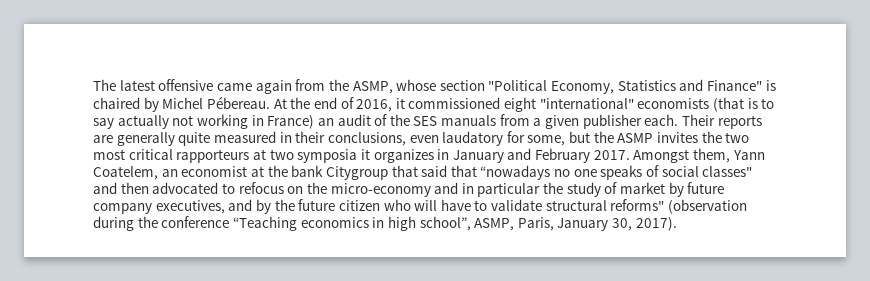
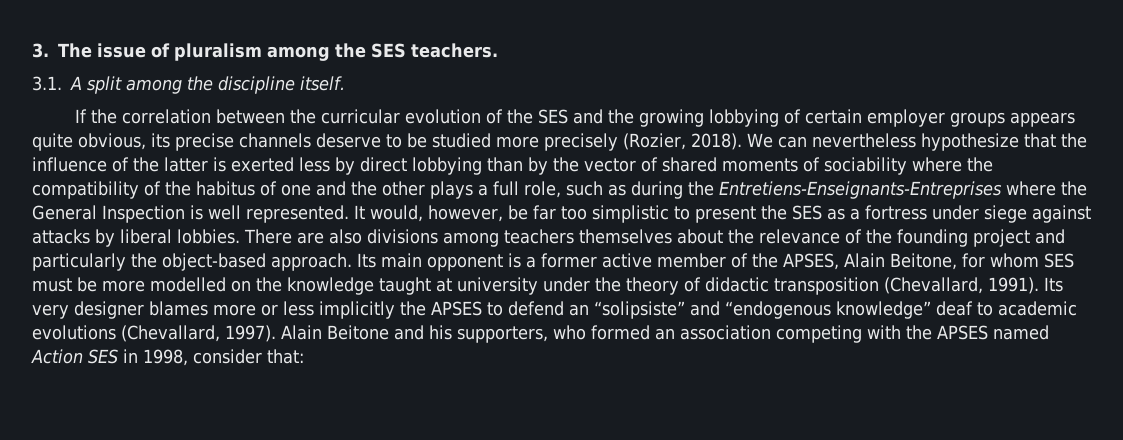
[93,79,776,94] [93,96,775,112] [93,114,762,129] [93,131,750,146] [93,148,765,163] [93,165,753,180] [93,182,725,197] [93,199,748,214] [93,216,677,231] The latest offensive came again from the ASMP, whose section "Political Economy, Statistics and Finance" is chaired by Michel Pébereau. At the end of 2016, it commissioned eight "international" economists (that is to say actually not working in France) an audit of the SES manuals from a given publisher each. Their reports are generally quite measured in their conclusions, even laudatory for some, but the ASMP invites the two most critical rapporteurs at two symposia it organizes in January and February 2017. Amongst them, Yann Coatelem, an economist at the bank Citygroup that said that “nowadays no one speaks of social classes" and then advocated to refocus on the micro-economy and in particular the study of market by future company executives, and by the future citizen who will have to validate structural reforms" (observation during the conference “Teaching economics in high school”, ASMP, Paris, January 30, 2017). -> [32,43,498,61] [32,76,345,94] [74,109,1075,127] [32,133,1087,151] [32,157,993,175] [32,181,1087,199] [32,205,1091,223] [32,229,1065,247] [32,253,1074,271] [32,277,1063,295] [32,301,1077,319] [32,325,1049,343] [31,349,304,366] 3. The issue of pluralism among the SES teachers. // 3.1. A split among the discipline itself. // If the correlation between the curricular evolution of the SES and the growing lobbying of certain employer groups appears quite obvious, its precise channels deserve to be studied more precisely (Rozier, 2018). We can nevertheless hypothesize that the influence of the latter is exerted less by direct lobbying than by the vector of shared moments of sociability where the compatibility of the habitus of one and the other plays a full role, such as during the Entretiens-Enseignants-Entreprises where the General Inspection is well represented. It would, however, be far too simplistic to present the SES as a fortress under siege against attacks by liberal lobbies. There are also divisions among teachers themselves about the relevance of the founding project and particularly the object-based approach. Its main opponent is a former active member of the APSES, Alain Beitone, for whom SES must be more modelled on the knowledge taught at university under the theory of didactic transposition (Chevallard, 1991). Its very designer blames more or less implicitly the APSES to defend an “solipsiste” and “endogenous knowledge” deaf to academic evolutions (Chevallard, 1997). Alain Beitone and his supporters, who formed an association competing with the APSES named Action SES in 1998, consider that:

